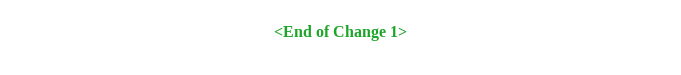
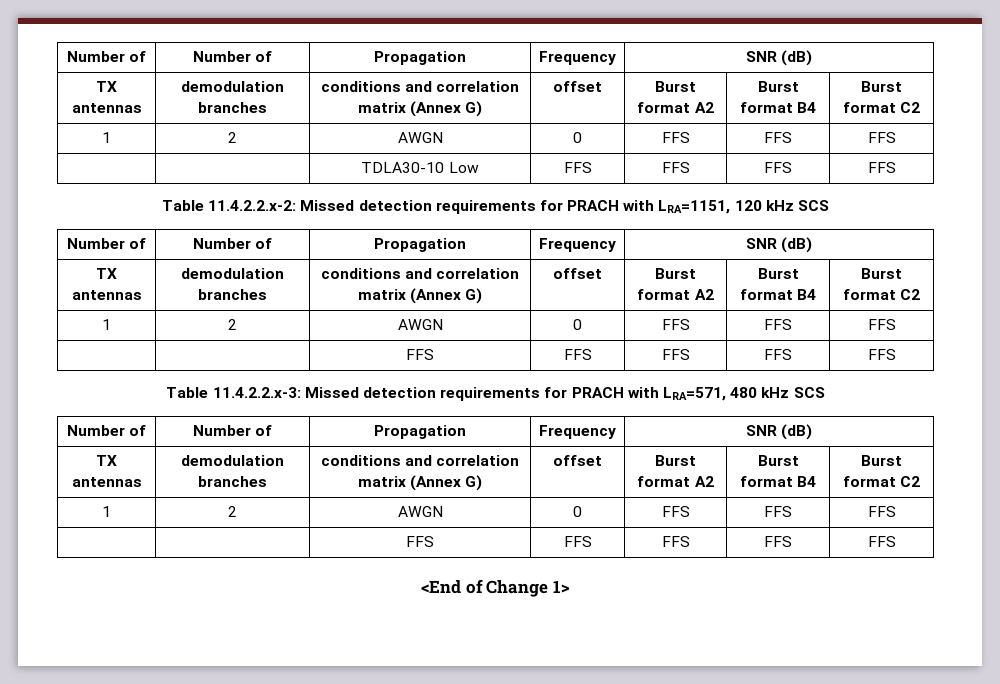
(273, 31) none -> [66,51,147,62] [192,51,273,62] [374,51,466,65] [539,51,616,65] [745,50,813,66] [96,81,117,92] [71,103,142,113] [181,81,284,92] [198,102,267,113] [320,81,520,92] [357,101,483,117] [553,81,602,92] [655,81,696,92] [637,102,714,113] [757,81,799,92] [739,102,817,113] [861,81,902,92] [842,102,921,113] [102,132,111,143] [228,132,237,143] [397,132,443,143] [573,132,582,143] [661,132,690,143] [764,132,792,143] [867,132,896,143] [361,162,479,173] [563,162,592,173] [661,162,690,173] [764,162,792,173] [867,162,896,173] [161,200,830,214] [66,238,147,249] [192,238,273,249] [374,238,466,252] [539,238,616,252] [745,237,813,253] [96,268,117,279] [71,290,142,300] [181,268,284,279] [198,289,267,300] [320,268,520,279] [357,288,483,304] [553,268,602,279] [655,268,696,279] [637,289,714,300] [757,268,799,279] [739,289,817,300] [861,268,902,279] [842,289,921,300] [102,319,111,330] [228,319,237,330] [397,319,443,330] [573,319,582,330] [661,319,690,330] [764,319,792,330] [867,319,896,330] [406,349,434,360] [563,349,592,360] [661,349,690,360] [764,349,792,360] [867,349,896,360] [166,387,825,401] [66,425,147,436] [192,425,273,436] [374,425,466,439] [539,425,616,439] [745,424,813,440] [96,455,117,466] [71,477,142,487] [181,455,284,466] [198,476,267,487] [320,455,520,466] [357,475,483,491] [553,455,602,466] [655,455,696,466] [637,476,714,487] [757,455,799,466] [739,476,817,487] [861,455,902,466] [842,476,921,487] [102,506,111,517] [228,506,237,517] [397,506,443,517] [573,506,582,517] [661,506,690,517] [764,506,792,517] [867,506,896,517] [406,536,434,547] [563,536,592,547] [661,536,690,547] [764,536,792,547] [867,536,896,547] Number of | Number of | Propagation | Frequency | SNR (dB) // TX antennas | demodulation branches | conditions and correlation matrix (Annex G) | offset | Burst format A2 | Burst format B4 | Burst format C2 // 1 | 2 | AWGN | 0 | FFS | FFS | FFS // | | TDLA30-10 Low | FFS | FFS | FFS | FFS // Table 11.4.2.2.x-2: Missed detection requirements for PRACH with LRA=1151, 120 kHz SCS // Number of | Number of | Propagation | Frequency | SNR (dB) // TX antennas | demodulation branches | conditions and correlation matrix (Annex G) | offset | Burst format A2 | Burst format B4 | Burst format C2 // 1 | 2 | AWGN | 0 | FFS | FFS | FFS // | | FFS | FFS | FFS | FFS | FFS // Table 11.4.2.2.x-3: Missed detection requirements for PRACH with LRA=571, 480 kHz SCS // Number of | Number of | Propagation | Frequency | SNR (dB) // TX antennas | demodulation branches | conditions and correlation matrix (Annex G) | offset | Burst format A2 | Burst format B4 | Burst format C2 // 1 | 2 | AWGN | 0 | FFS | FFS | FFS // | | FFS | FFS | FFS | FFS | FFS //

